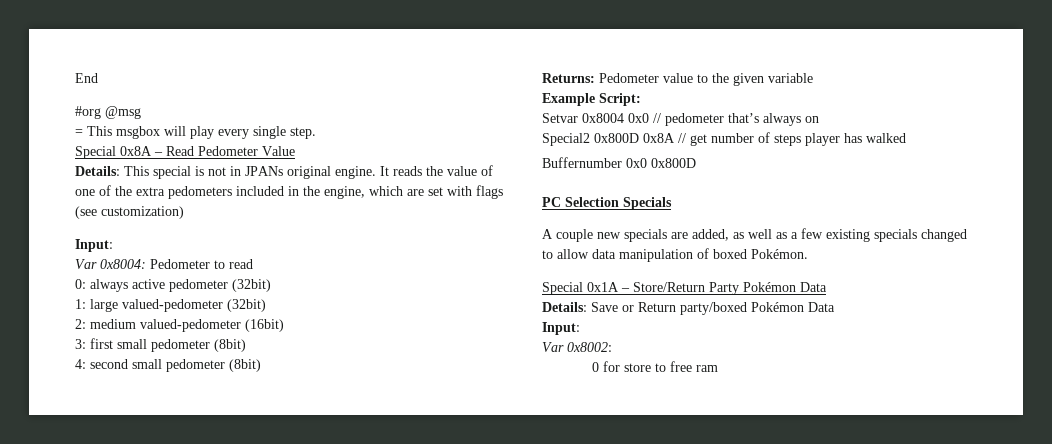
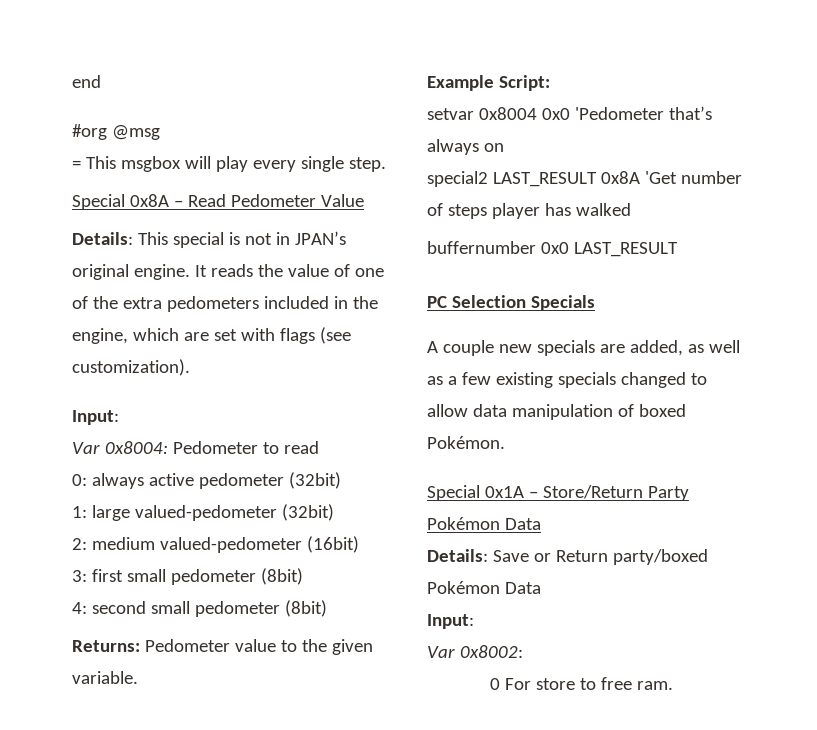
[75,73,98,83] End -> [72,75,101,88] end
[245,166,283,176] JPANs -> [294,231,346,245] JPAN’s
[101,206,184,219] customization) -> [72,359,190,376] customization).
[768,73,813,83] variable -> [72,671,138,684] variable.
[542,113,578,123] Setvar -> [427,108,474,120] setvar
[653,113,724,126] // pedometer -> [574,107,664,120] 'Pedometer
[542,133,707,146] Special2 0x800D 0x8A // get -> [427,171,677,187] special2 LAST_RESULT 0x8A 'Get
[542,157,696,168] Buffernumber 0x0 0x800D -> [427,241,678,257] buffernumber 0x0 LAST_RESULT
[603,361,621,372] for -> [505,678,532,690] For
[696,365,719,372] ram -> [637,681,674,690] ram.

